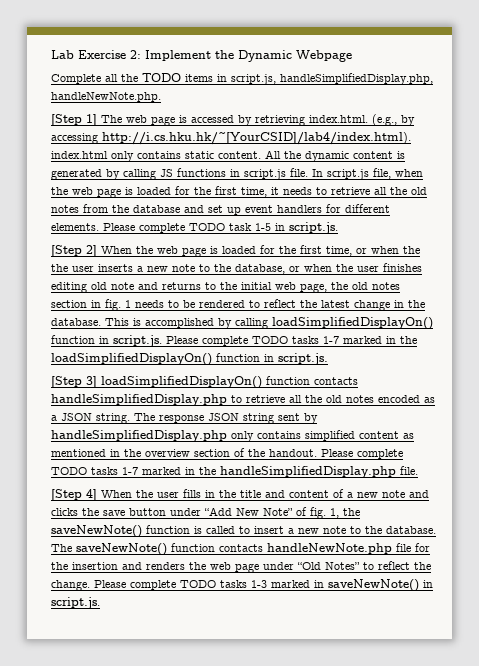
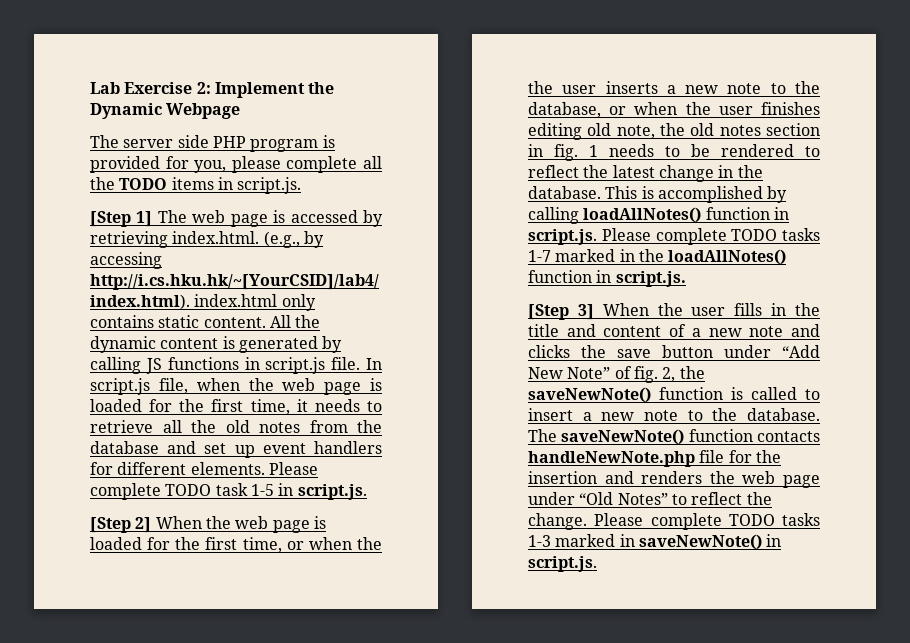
[51,74,101,84] Complete -> [90,135,335,152] [90,156,358,173] The server side PHP program is provided for you, please complete
[231,73,433,85] [51,92,161,102] script.js, handleSimplifiedDisplay.php, handleNewNote.php. -> [237,177,302,194] script.js.
[111,282,327,293] note and returns to the initial web page, -> [616,125,655,139] note,
[272,317,433,330] loadSimplifiedDisplayOn() -> [583,207,702,223] loadAllNotes()
[51,353,212,366] loadSimplifiedDisplayOn() -> [668,249,787,265] loadAllNotes()
[101,376,358,389] [51,394,435,406] [51,413,318,424] [51,430,414,442] [51,448,403,459] [51,466,418,478] [51,489,97,501] loadSimplifiedDisplayOn() function contacts handleSimplifiedDisplay.php to retrieve all the old notes encoded as a JSON string. The response JSON string sent by handleSimplifiedDisplay.php only contains simplified content as mentioned in the overview section of the handout. Please complete TODO tasks 1-7 marked in the handleSimplifiedDisplay.php file. // [Step 4] -> (594, 312) none
[330,508,339,518] 1, -> [662,367,676,382] 2,

